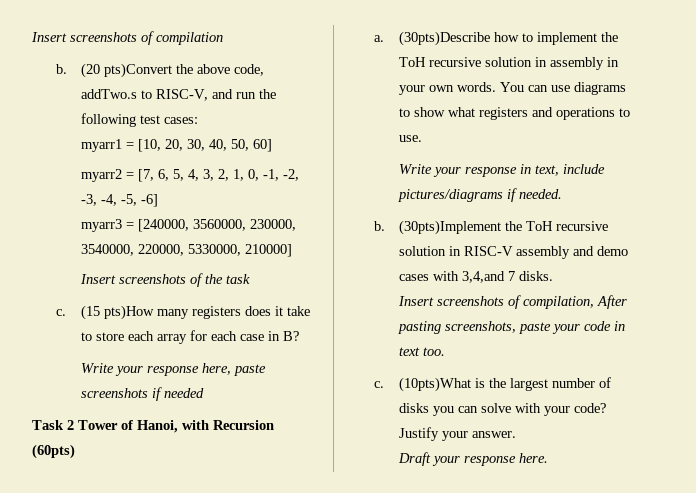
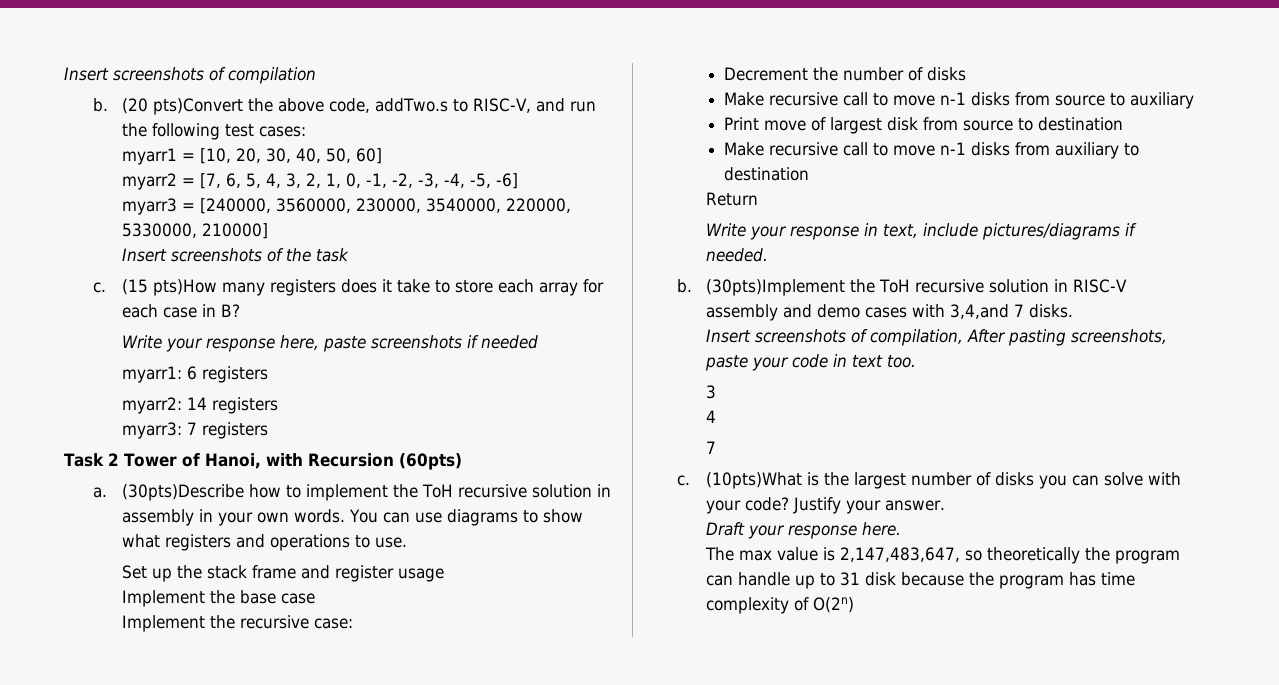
(204, 393) none -> [121,366,268,383] [121,397,278,414] [121,422,268,439] // myarr1: 6 registers // myarr2: 14 registers // myarr3: 7 registers
(422, 138) none -> [121,565,444,582] [121,590,315,607] [121,615,353,632] [724,67,967,81] [724,92,1195,109] [724,117,1124,134] [724,142,1140,159] [724,167,810,181] [705,192,758,206] // Set up the stack frame and register usage // Implement the base case // Implement the recursive case: // Decrement the number of disks // Make recursive call to move n-1 disks from source to auxiliary // Print move of largest disk from source to destination // Make recursive call to move n-1 disks from auxiliary to destination // Return
(445, 351) none -> [705,385,716,399] [705,410,716,423] [705,441,716,454] // 3 // 4 // 7
(548, 458) none -> [704,547,1180,564] [705,572,1135,589] [705,597,854,614] // The max value is 2,147,483,647, so theoretically the program can handle up to 31 disk because the program has time complexity of O(2n)

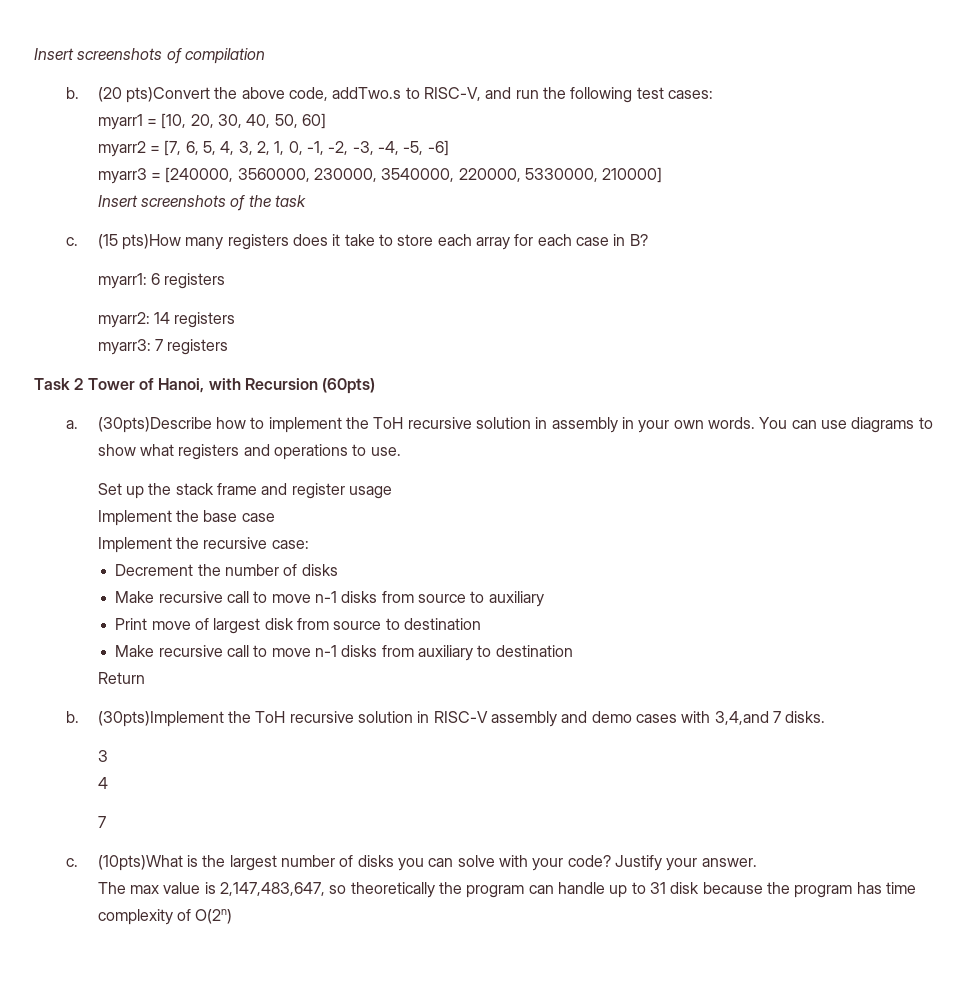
[121,335,538,352] // Write your response here, paste screenshots if needed -> (648, 240) none
[705,223,1137,240] [705,248,768,262] // Write your response in text, include pictures/diagrams if needed. -> (145, 678) none
[705,329,1167,346] [704,354,916,371] // Insert screenshots of compilation, After pasting screenshots, paste your code in text too. -> (826, 717) none
[705,522,901,539] // Draft your response here. -> (757, 862) none

